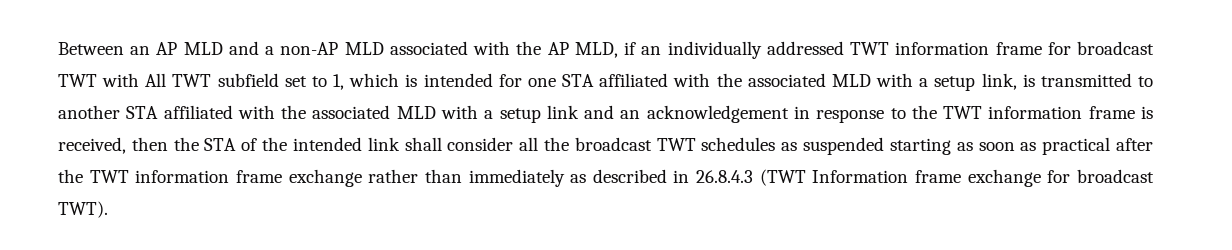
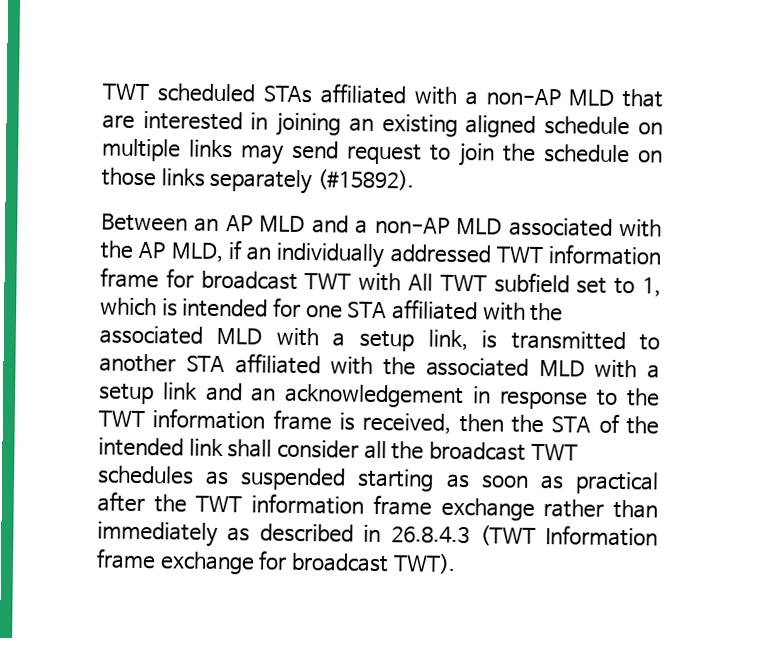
(58, 48) none -> [102,83,664,108] [102,111,663,138] [102,138,663,167] [101,167,414,195] TWT scheduled STAs affiliated with a non-AP MLD that are interested in joining an existing aligned schedule on multiple links may send request to join the schedule on those links separately (#15892). //

